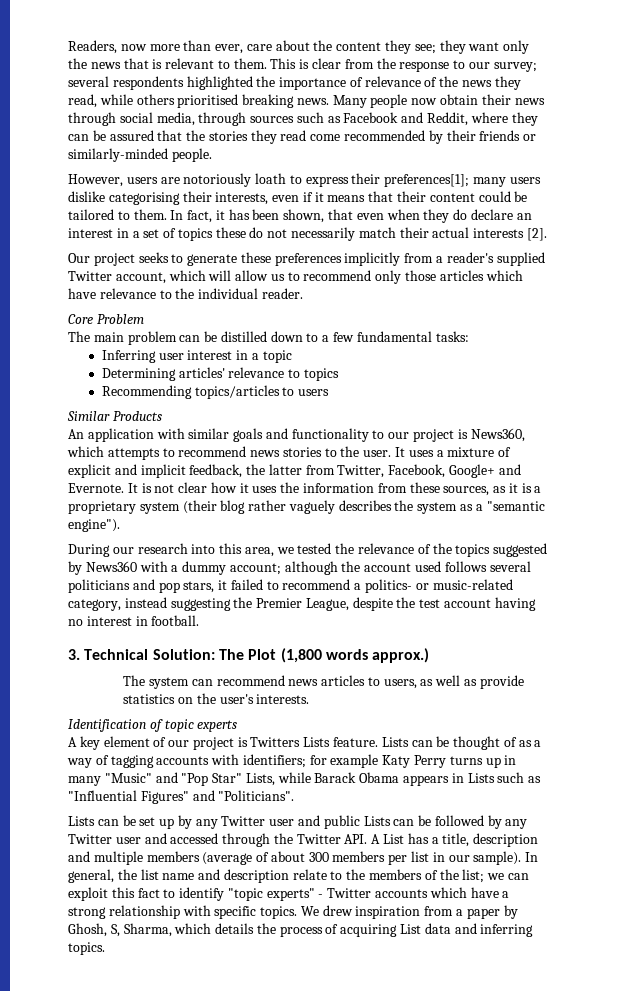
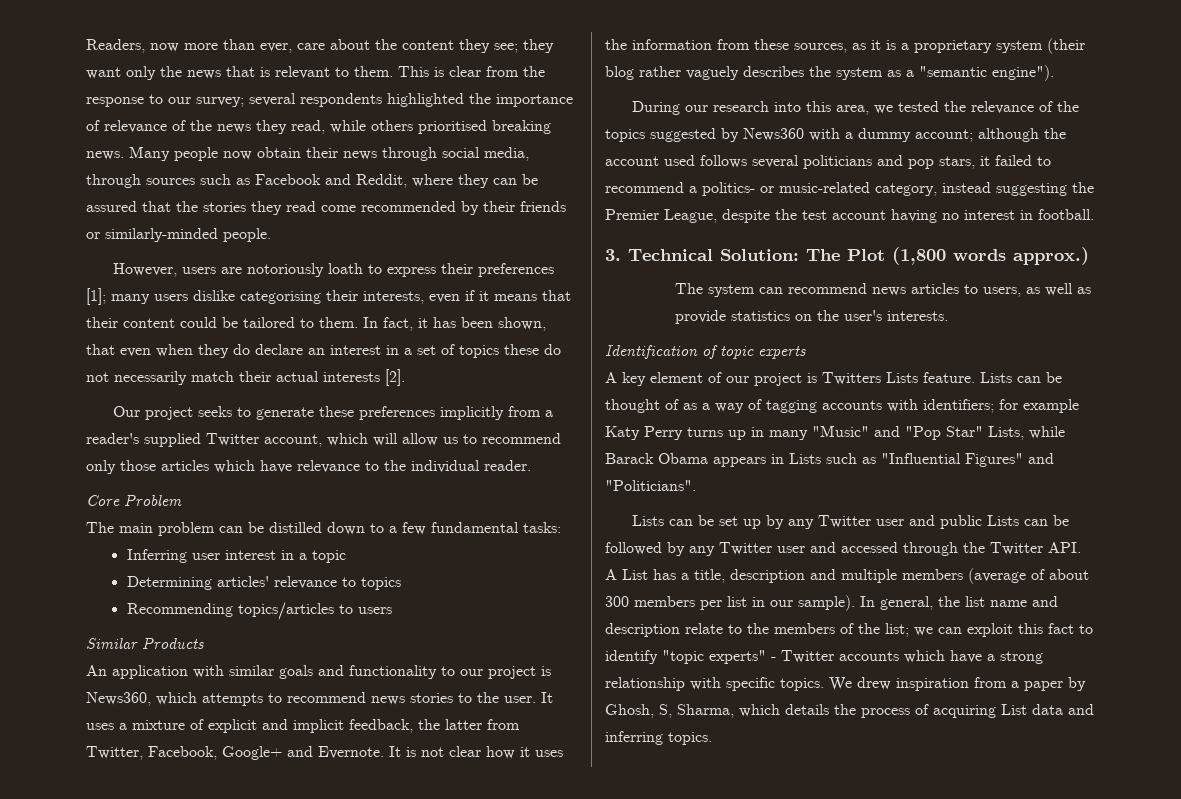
[384,174,470,187] preferences[1]; -> [477,263,554,277] [86,288,106,305] preferences [1];

